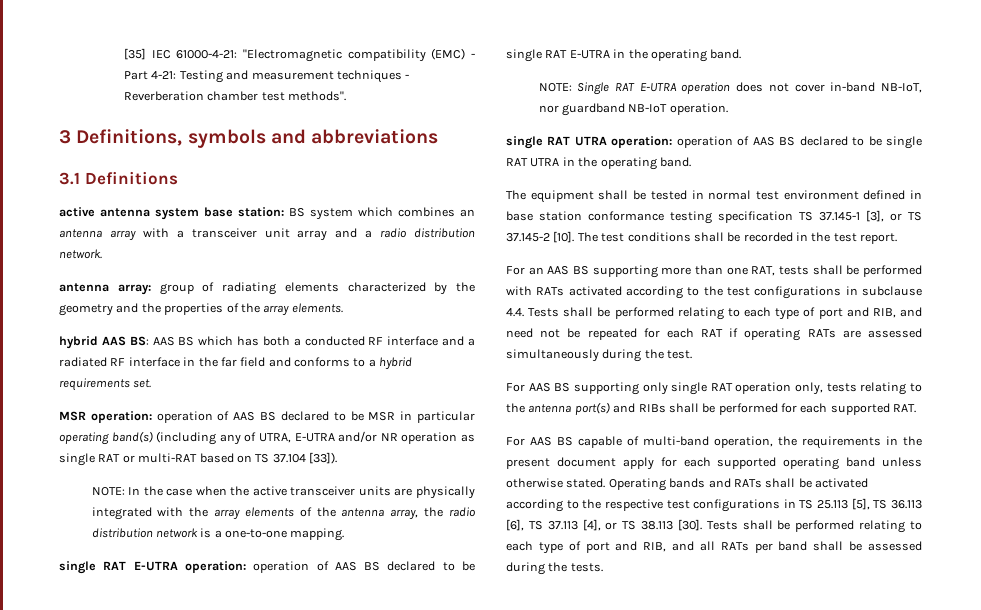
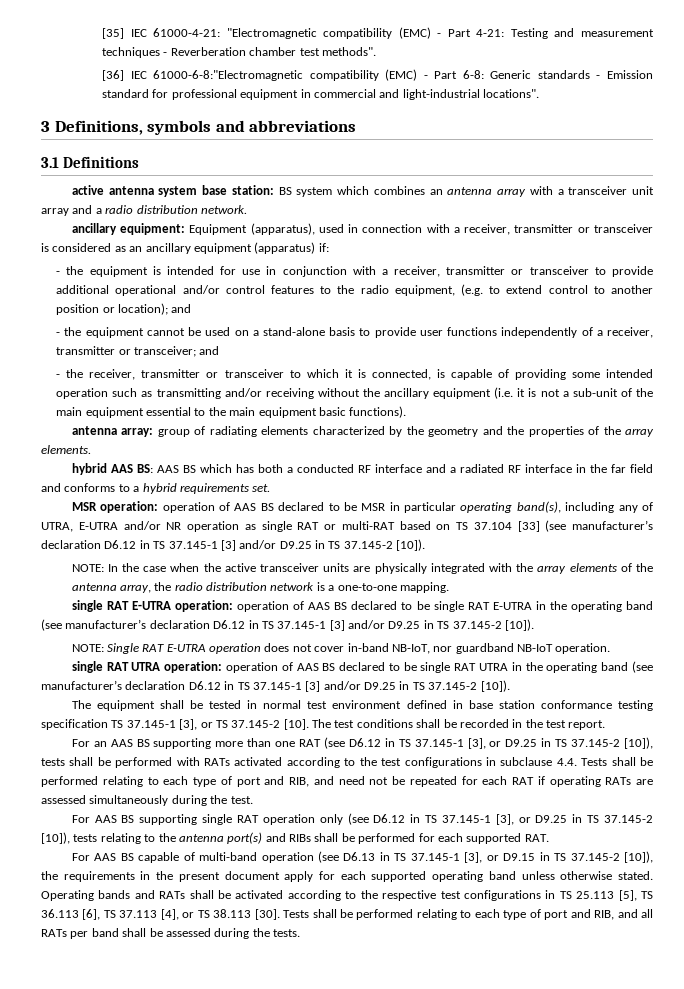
(347, 96) none -> [102,69,653,81] [102,89,540,100] // [36] IEC 61000-6-8:"Electromagnetic compatibility (EMC) - Part 6-8: Generic standards - Emission standard for professional equipment in commercial and light-industrial locations".
(102, 254) none -> [71,223,653,235] [41,242,329,254] [56,266,653,277] [56,284,653,296] [56,303,192,315] [56,327,653,338] [56,346,220,357] [56,369,653,380] [56,387,653,399] [56,406,407,418] // ancillary equipment: Equipment (apparatus), used in connection with a receiver, transmitter or transceiver is considered as an ancillary equipment (apparatus) if: // - the equipment is intended for use in conjunction with a receiver, transmitter or transceiver to provide additional operational and/or control features to the radio equipment, (e.g. to extend control to another position or location); and // - the equipment cannot be used on a stand-alone basis to provide user functions independently of a receiver, transmitter or transceiver; and // - the receiver, transmitter or transceiver to which it is connected, is capable of providing some intended operation such as transmitting and/or receiving without the ancillary equipment (i.e. it is not a sub-unit of the main equipment essential to the main equipment basic functions).
[111,431,217,445] band(s) (including -> [516,501,615,513] band(s), including
[309,452,337,464] [33]). -> [517,520,653,532] [41,539,426,551] [33] (see manufacturer’s declaration D6.12 in TS 37.145-1 [3] and/or D9.25 in TS 37.145-2 [10]).
[710,49,742,59] band. -> [626,601,654,610] [41,619,534,631] band (see manufacturer’s declaration D6.12 in TS 37.145-1 [3] and/or D9.25 in TS 37.145-2 [10]).
[659,157,691,167] band. -> [601,661,653,673] [41,680,510,692] band (see manufacturer’s declaration D6.12 in TS 37.145-1 [3] and/or D9.25 in TS 37.145-2 [10]).
[751,266,776,276] RAT, -> [299,737,653,749] RAT (see D6.12 in TS 37.145-1 [3], or D9.25 in TS 37.145-2 [10]),
[642,382,668,395] only -> (198, 819) none
[795,382,824,395] only, -> [319,813,654,825] [41,832,70,844] only (see D6.12 in TS 37.145-1 [3], or D9.25 in TS 37.145-2 [10]),
[714,436,773,448] operation, -> [261,851,653,863] operation (see D6.13 in TS 37.145-1 [3], or D9.15 in TS 37.145-2 [10]),

